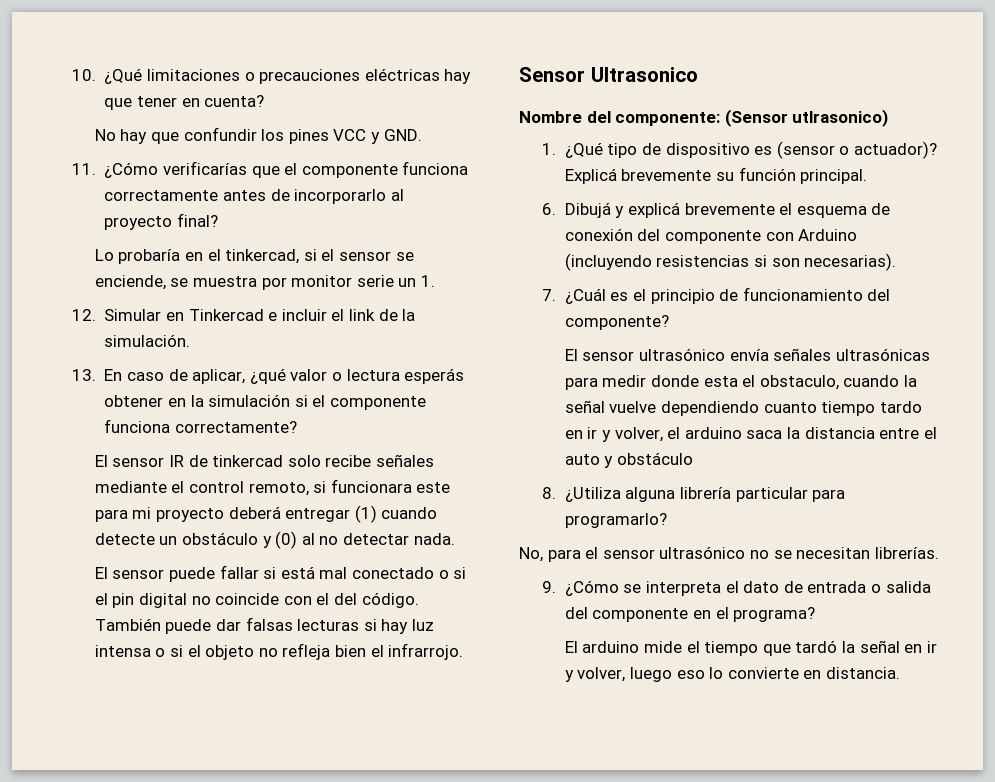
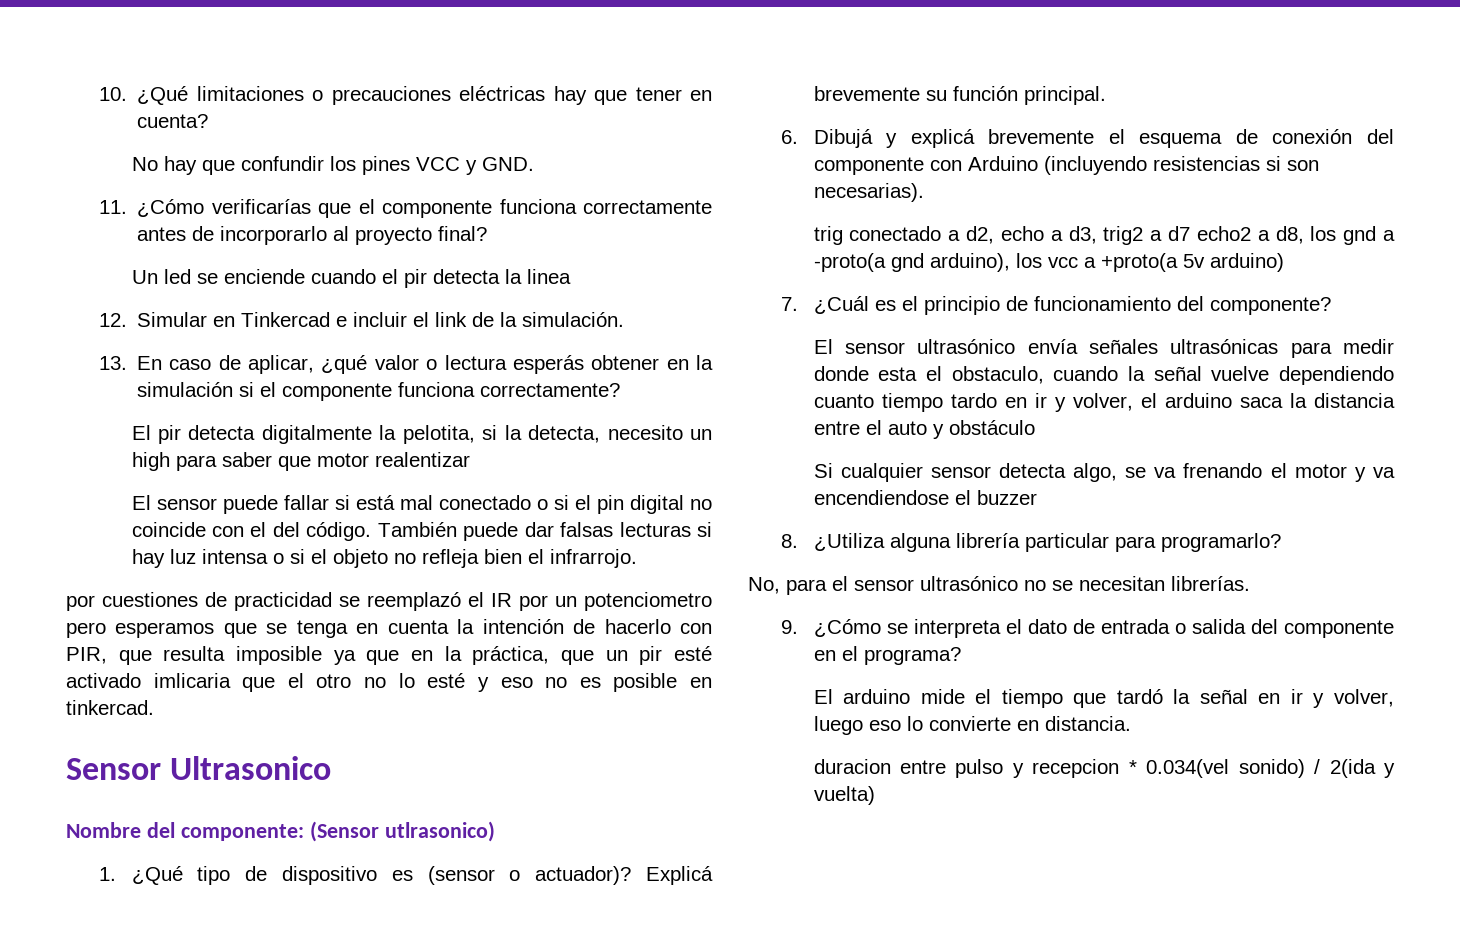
[94,249,414,264] [94,275,435,290] Lo probaría en el tinkercad, si el sensor se enciende, se muestra por monitor serie un 1. -> [131,269,571,288] Un led se enciende cuando el pir detecta la linea
[112,454,434,467] [94,479,451,496] [94,505,438,523] [94,531,455,549] sensor IR de tinkercad solo recibe señales mediante el control remoto, si funcionara este para mi proyecto deberá entregar (1) cuando detecte un obstáculo y (0) al no detectar nada. -> [158,425,712,444] [131,452,470,471] pir detecta digitalmente la pelotita, si la detecta, necesito un high para saber que motor realentizar
(464, 651) none -> [66,592,712,611] [66,619,712,638] [66,646,712,665] [66,673,713,692] [66,700,154,715] // por cuestiones de practicidad se reemplazó el IR por un potenciometro pero esperamos que se tenga en cuenta la intención de hacerlo con PIR, que resulta imposible ya que en la práctica, que un pir esté activado imlicaria que el otro no lo esté y eso no es posible en tinkercad.
(897, 262) none -> [813,226,1395,245] [813,253,1284,272] // trig conectado a d2, echo a d3, trig2 a d7 echo2 a d8, los gnd a -proto(a gnd arduino), los vcc a +proto(a 5v arduino)
(694, 458) none -> [813,463,1395,482] [813,490,1037,505] // Si cualquier sensor detecta algo, se va frenando el motor y va encendiendose el buzzer
(900, 673) none -> [813,759,1395,778] [813,786,875,805] // duracion entre pulso y recepcion * 0.034(vel sonido) / 2(ida y vuelta)

